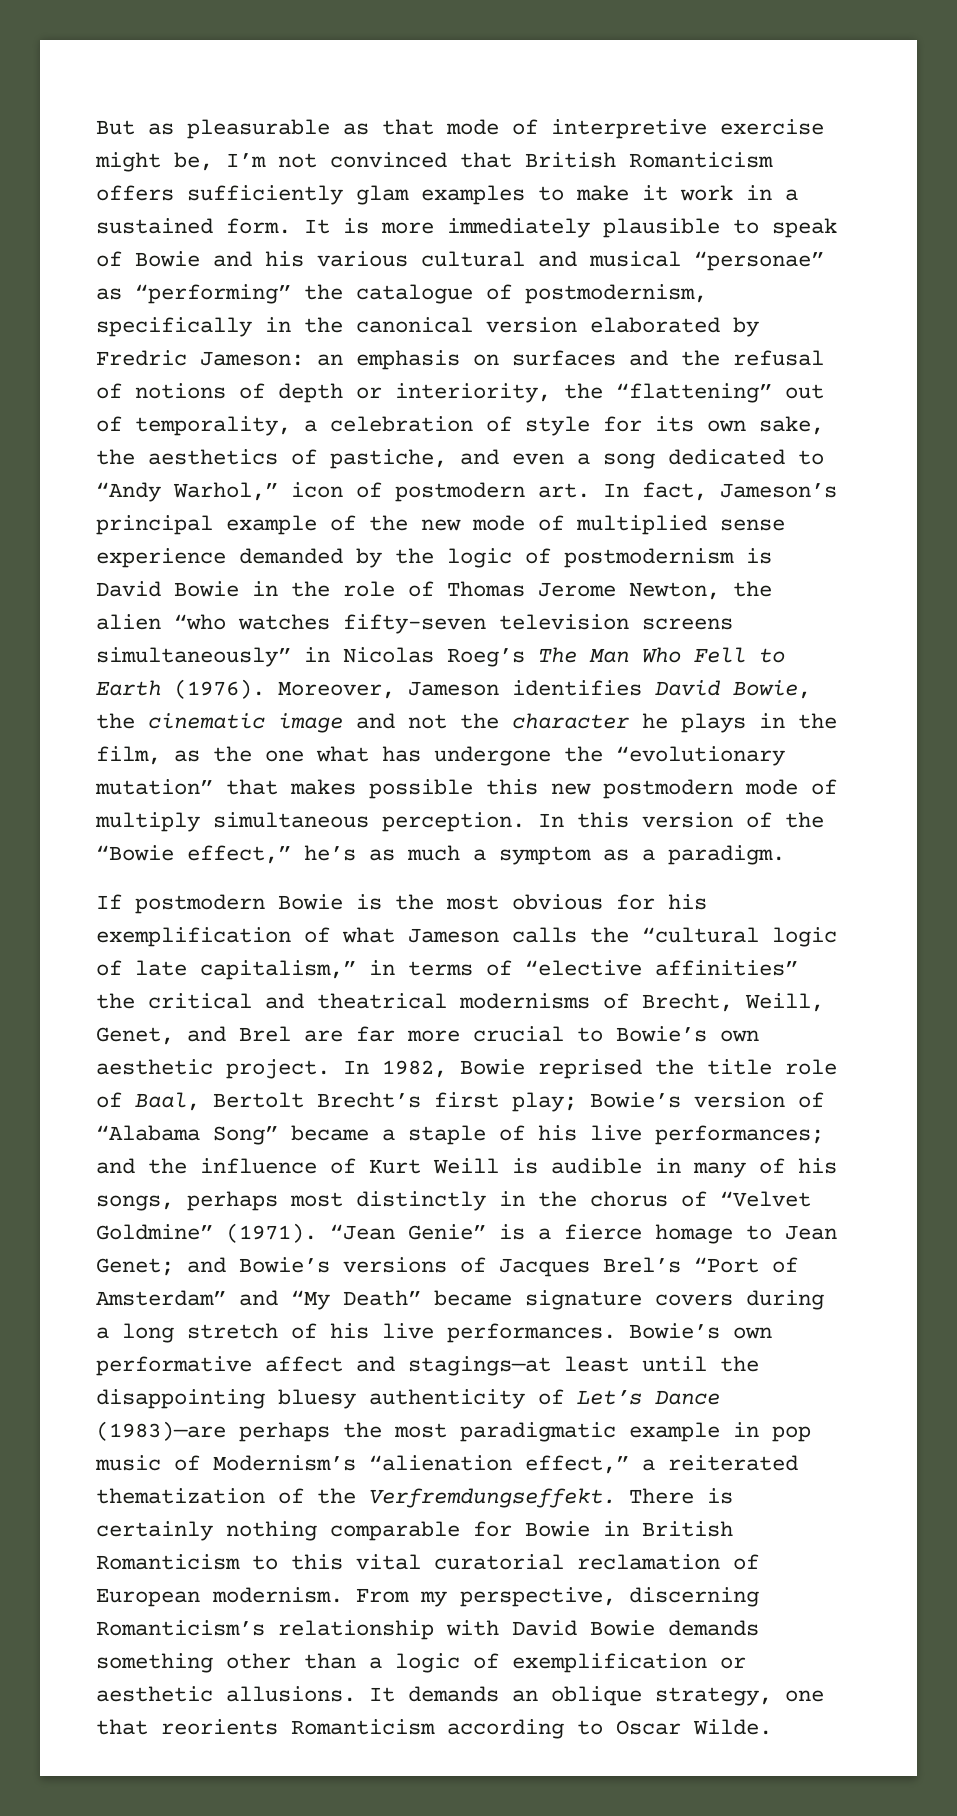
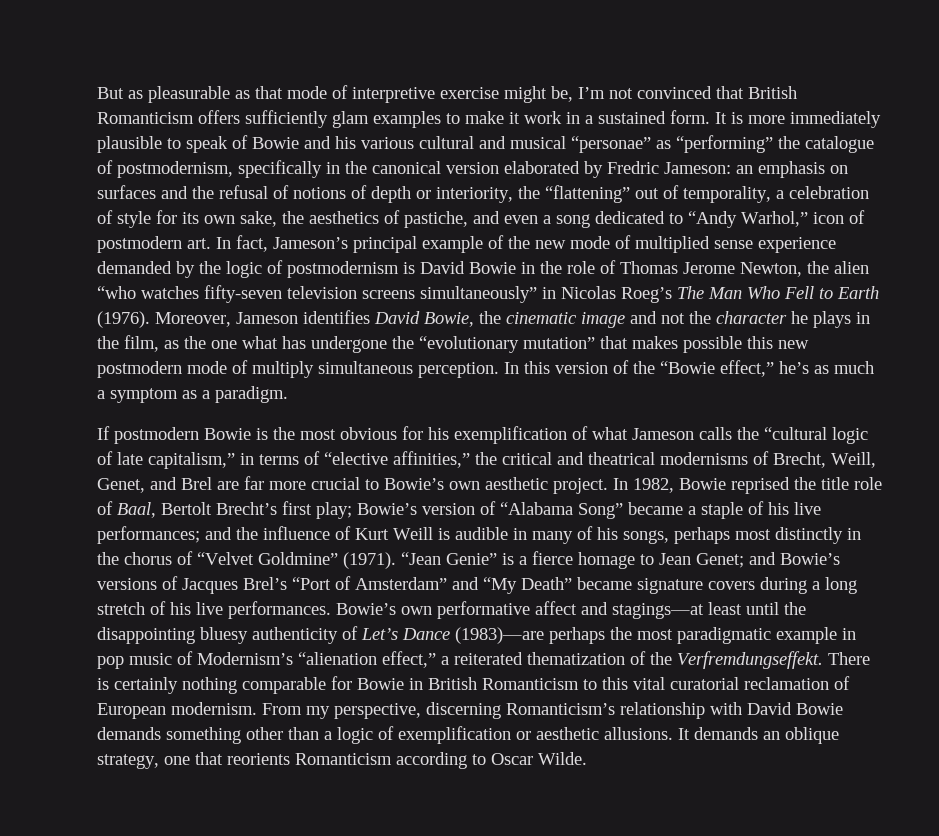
[655,960,798,976] affinities” -> [393,451,470,468] affinities,”

